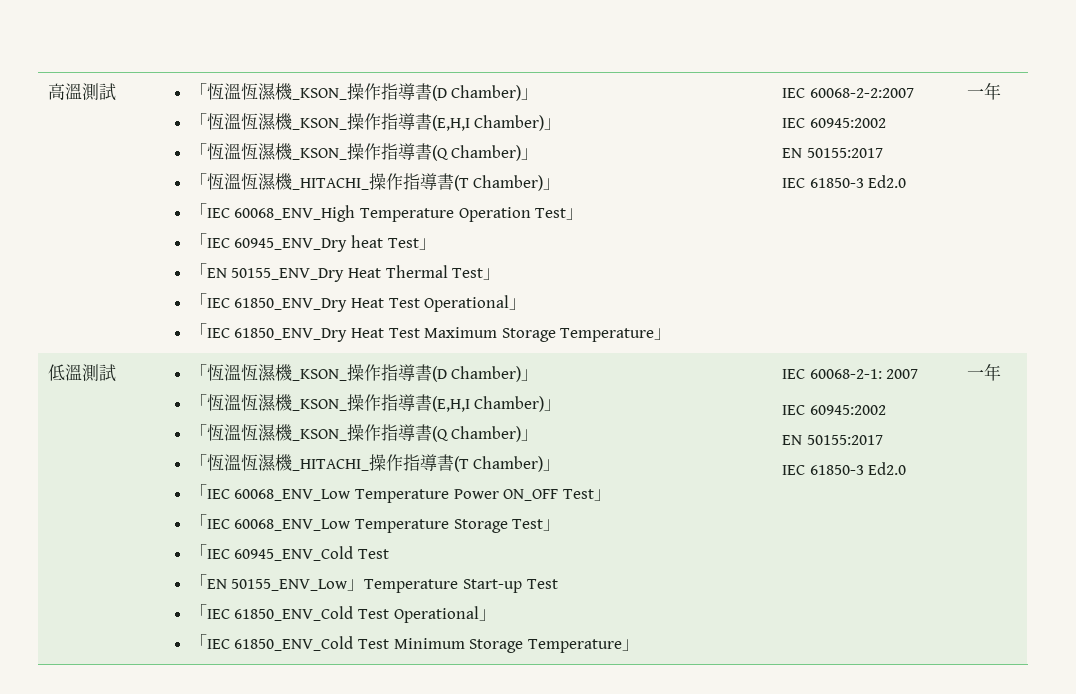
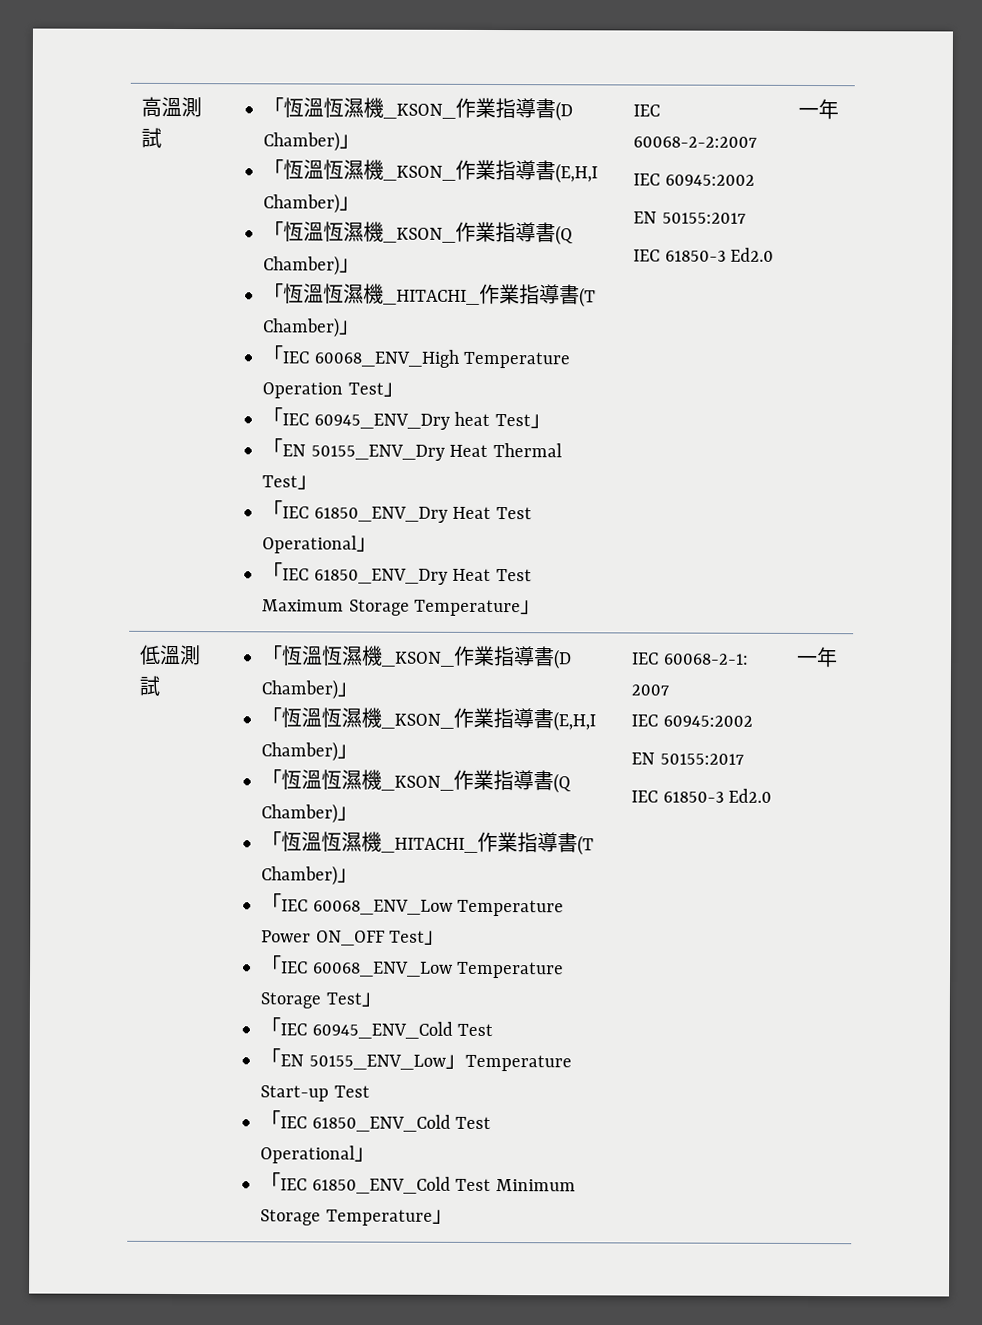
[346,83,539,101] [189,113,562,131] [189,143,539,161] [189,173,403,191] 操作指導書(D Chamber)」 // 「恆溫恆濕機_KSON_操作指導書(E,H,I Chamber)」 // 「恆溫恆濕機_KSON_操作指導書(Q Chamber)」 // 「恆溫恆濕機_HITACHI_操作 -> [455,97,574,122] [263,131,361,152] [263,159,599,184] [263,193,361,214] [263,221,574,246] [263,255,361,276] [263,283,521,305] 作業指導書(D Chamber)」 // 「恆溫恆濕機_KSON_作業指導書(E,H,I Chamber)」 // 「恆溫恆濕機_KSON_作業指導書(Q Chamber)」 // 「恆溫恆濕機_HITACHI_作業
[346,364,539,382] [189,394,562,412] [189,424,539,442] [189,454,403,472] 操作指導書(D Chamber)」 // 「恆溫恆濕機_KSON_操作指導書(E,H,I Chamber)」 // 「恆溫恆濕機_KSON_操作指導書(Q Chamber)」 // 「恆溫恆濕機_HITACHI_操作 -> [453,645,573,670] [261,679,359,700] [261,707,597,732] [261,741,359,762] [261,769,572,794] [261,803,359,824] [261,831,519,853] 作業指導書(D Chamber)」 // 「恆溫恆濕機_KSON_作業指導書(E,H,I Chamber)」 // 「恆溫恆濕機_KSON_作業指導書(Q Chamber)」 // 「恆溫恆濕機_HITACHI_作業

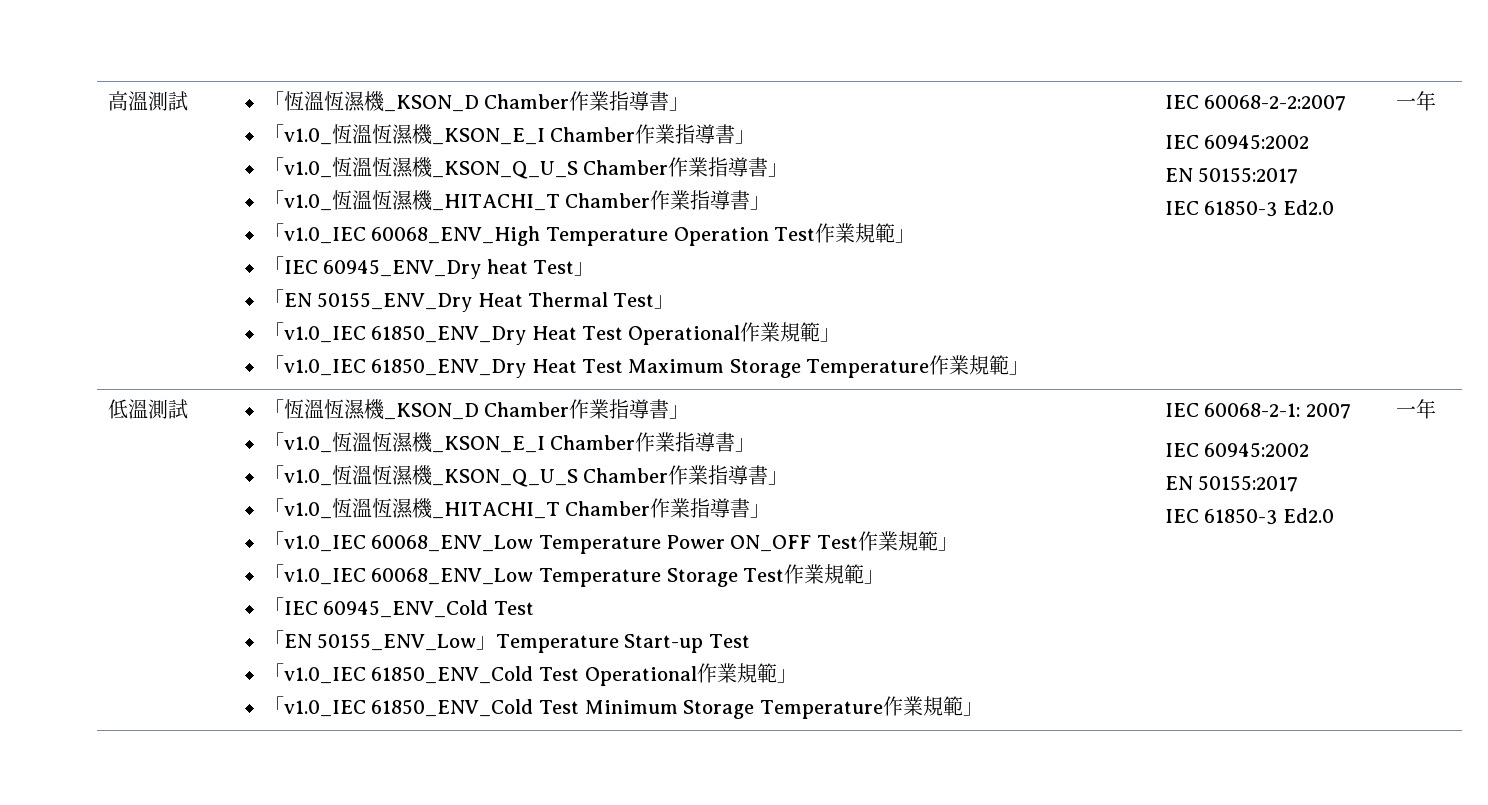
[383,97,574,122] [263,131,361,152] [263,159,599,184] [263,193,361,214] [263,221,574,246] [263,255,361,276] [263,283,597,308] [263,317,361,338] [262,345,310,364] _KSON_作業指導書(D Chamber)」 // 「恆溫恆濕機_KSON_作業指導書(E,H,I Chamber)」 // 「恆溫恆濕機_KSON_作業指導書(Q Chamber)」 // 「恆溫恆濕機_HITACHI_作業指導書(T Chamber)」 // 「IEC -> [383,91,690,112] [263,124,756,145] [263,157,789,179] [263,190,771,211] [263,223,366,244] _KSON_D Chamber作業指導書」 // 「v1.0_恆溫恆濕機_KSON_E_I Chamber作業指導書」 // 「v1.0_恆溫恆濕機_KSON_Q_U_S Chamber作業指導書」 // 「v1.0_恆溫恆濕機_HITACHI_T Chamber作業指導書」 // 「v1.0_IEC
(384, 388) none -> [815,223,896,243] 作業規範
[282,506,310,519] IEC -> [283,326,366,343] v1.0_IEC
[356,537,378,552] [262,562,310,581] 」 // 「IEC -> [740,322,841,342] [263,355,366,376] 作業規範」 // 「v1.0_IEC
(522, 608) none -> [929,355,1010,375] 作業規範
[381,645,573,670] [261,679,359,700] [261,707,597,732] [261,741,359,762] [261,769,572,794] [261,803,359,824] [261,831,595,856] [261,865,359,886] [261,893,309,912] _KSON_作業指導書(D Chamber)」 // 「恆溫恆濕機_KSON_作業指導書(E,H,I Chamber)」 // 「恆溫恆濕機_KSON_作業指導書(Q Chamber)」 // 「恆溫恆濕機_HITACHI_作業指導書(T Chamber)」 // 「IEC -> [383,399,690,420] [263,432,756,453] [263,465,789,487] [263,498,771,519] [263,531,366,552] _KSON_D Chamber作業指導書」 // 「v1.0_恆溫恆濕機_KSON_E_I Chamber作業指導書」 // 「v1.0_恆溫恆濕機_KSON_Q_U_S Chamber作業指導書」 // 「v1.0_恆溫恆濕機_HITACHI_T Chamber作業指導書」 // 「v1.0_IEC
[424,930,446,945] [261,955,309,974] 」 // 「IEC -> [857,531,958,551] [263,564,366,585] 作業規範」 // 「v1.0_IEC
(362, 998) none -> [784,564,865,584] 作業規範
[280,1116,308,1129] IEC -> [283,667,366,684] v1.0_IEC
[354,1147,376,1162] [260,1172,308,1191] 」 // 「IEC -> [696,663,797,683] [263,696,366,717] 作業規範」 // 「v1.0_IEC
(433, 1217) none -> [882,696,963,716] 作業規範

